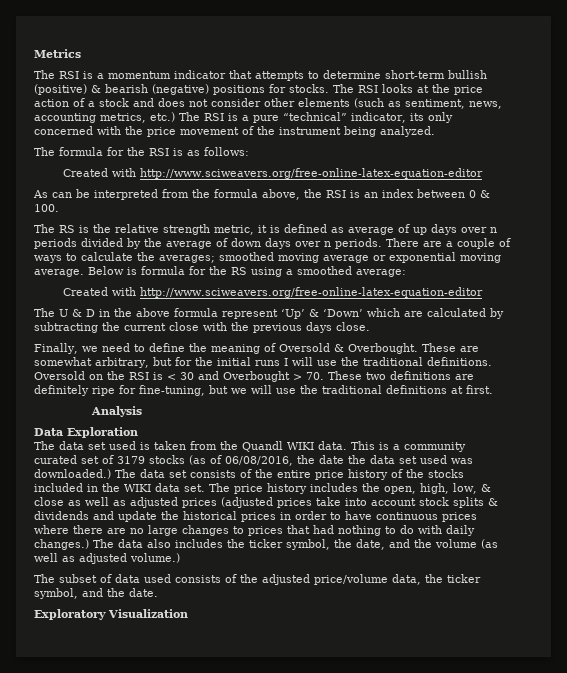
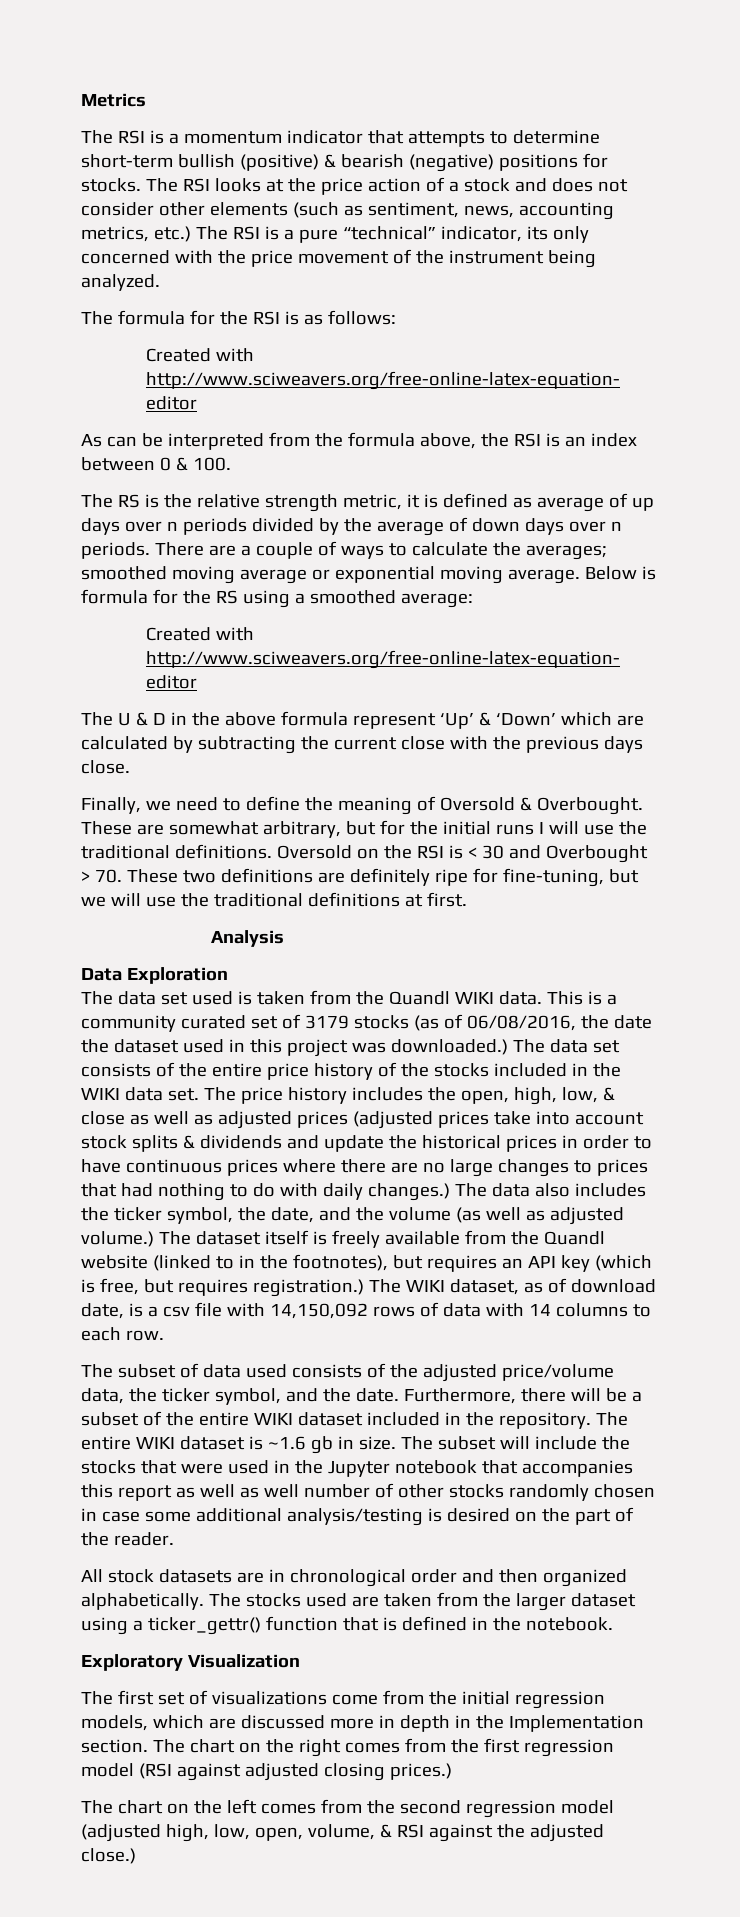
[370,455,447,464] data set used -> [113,1039,348,1057] dataset used in this project
(180, 558) none -> [158,1230,605,1248] [81,1254,652,1272] [81,1278,656,1297] [81,1302,651,1319] [81,1327,164,1341] The dataset itself is freely available from the Quandl website (linked to in the footnotes), but requires an API key (which is free, but requires registration.) The WIKI dataset, as of download date, is a csv file with 14,150,092 rows of data with 14 columns to each row.
[34,609,188,620] // Exploratory Visualization -> [403,1388,642,1404] [81,1411,628,1429] [81,1436,630,1454] [81,1460,633,1477] [81,1483,655,1501] [81,1507,634,1526] [81,1532,174,1546] [81,1569,627,1587] [81,1592,636,1611] [81,1616,613,1635] [81,1654,300,1671] [81,1690,605,1709] [81,1715,644,1732] [81,1738,614,1757] [81,1763,452,1781] [81,1799,614,1818] [81,1824,604,1842] [81,1848,136,1864] Furthermore, there will be a subset of the entire WIKI dataset included in the repository. The entire WIKI dataset is ~1.6 gb in size. The subset will include the stocks that were used in the Jupyter notebook that accompanies this report as well as well number of other stocks randomly chosen in case some additional analysis/testing is desired on the part of the reader. // All stock datasets are in chronological order and then organized alphabetically. The stocks used are taken from the larger dataset using a ticker_gettr() function that is defined in the notebook. // Exploratory Visualization // The first set of visualizations come from the initial regression models, which are discussed more in depth in the Implementation section. The chart on the right comes from the first regression model (RSI against adjusted closing prices.) // The chart on the left comes from the second regression model (adjusted high, low, open, volume, & RSI against the adjusted close.)

